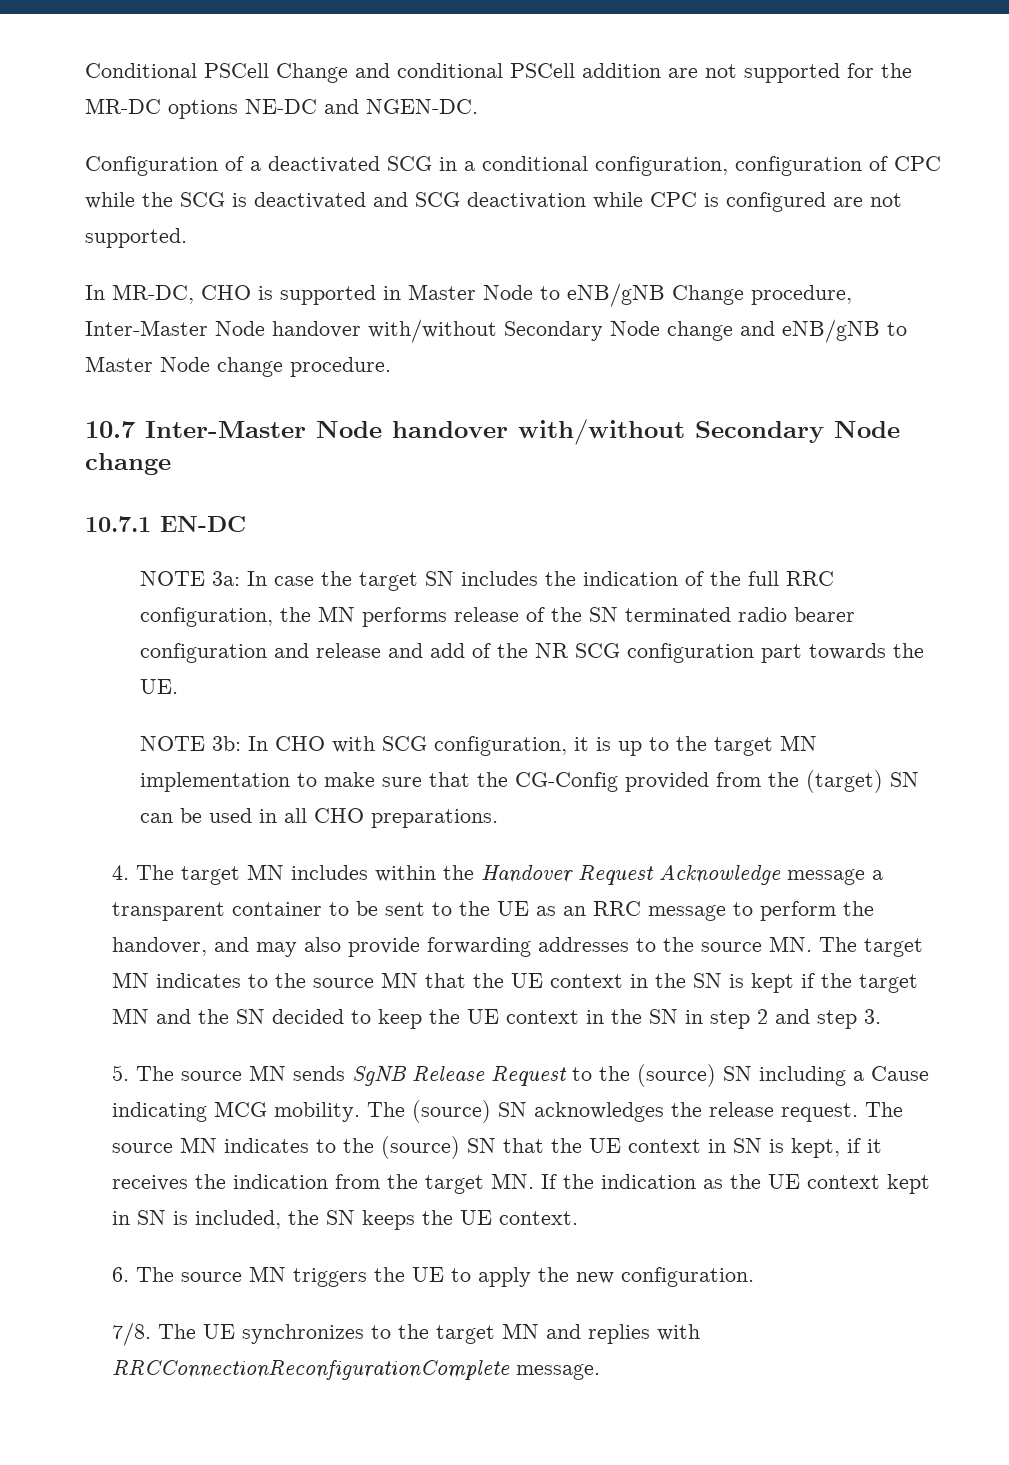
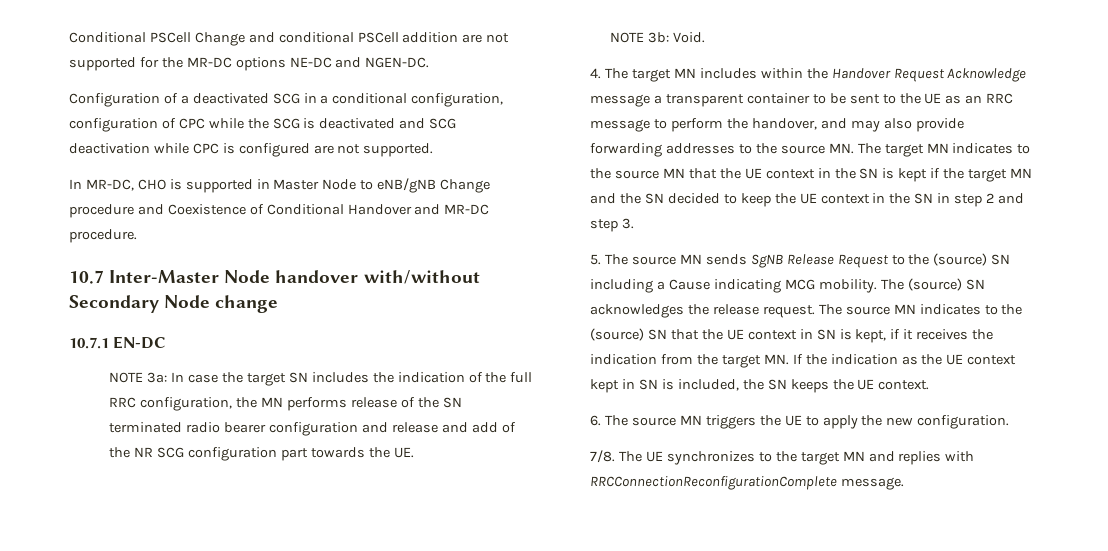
[751,285,852,305] [85,319,907,343] [85,356,283,377] procedure, Inter-Master Node handover with/without Secondary Node change and eNB/gNB to Master Node change -> [69,204,490,218] procedure and Coexistence of Conditional Handover and MR-DC
[247,735,817,756] [139,770,919,793] [139,808,498,828] In CHO with SCG configuration, it is up to the target MN implementation to make sure that the CG-Config provided from the (target) SN can be used in all CHO preparations. -> [673,32,706,43] Void.

